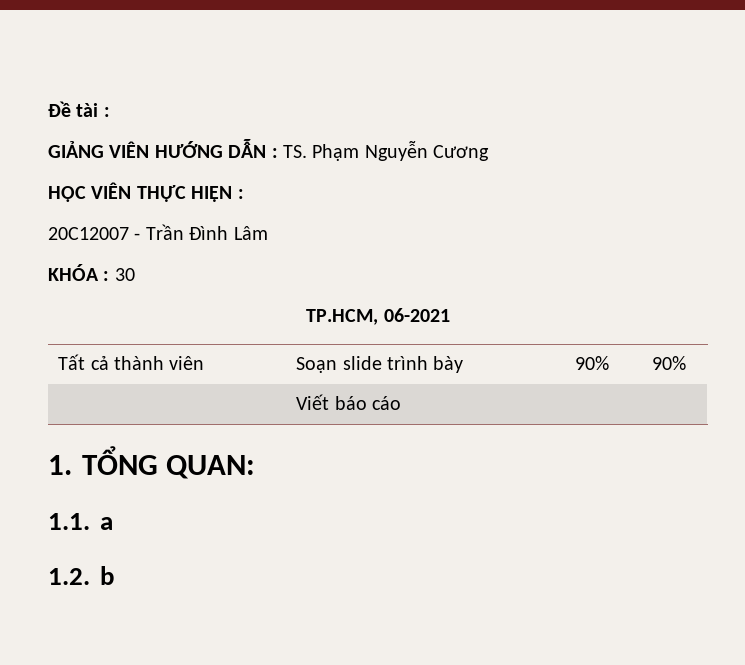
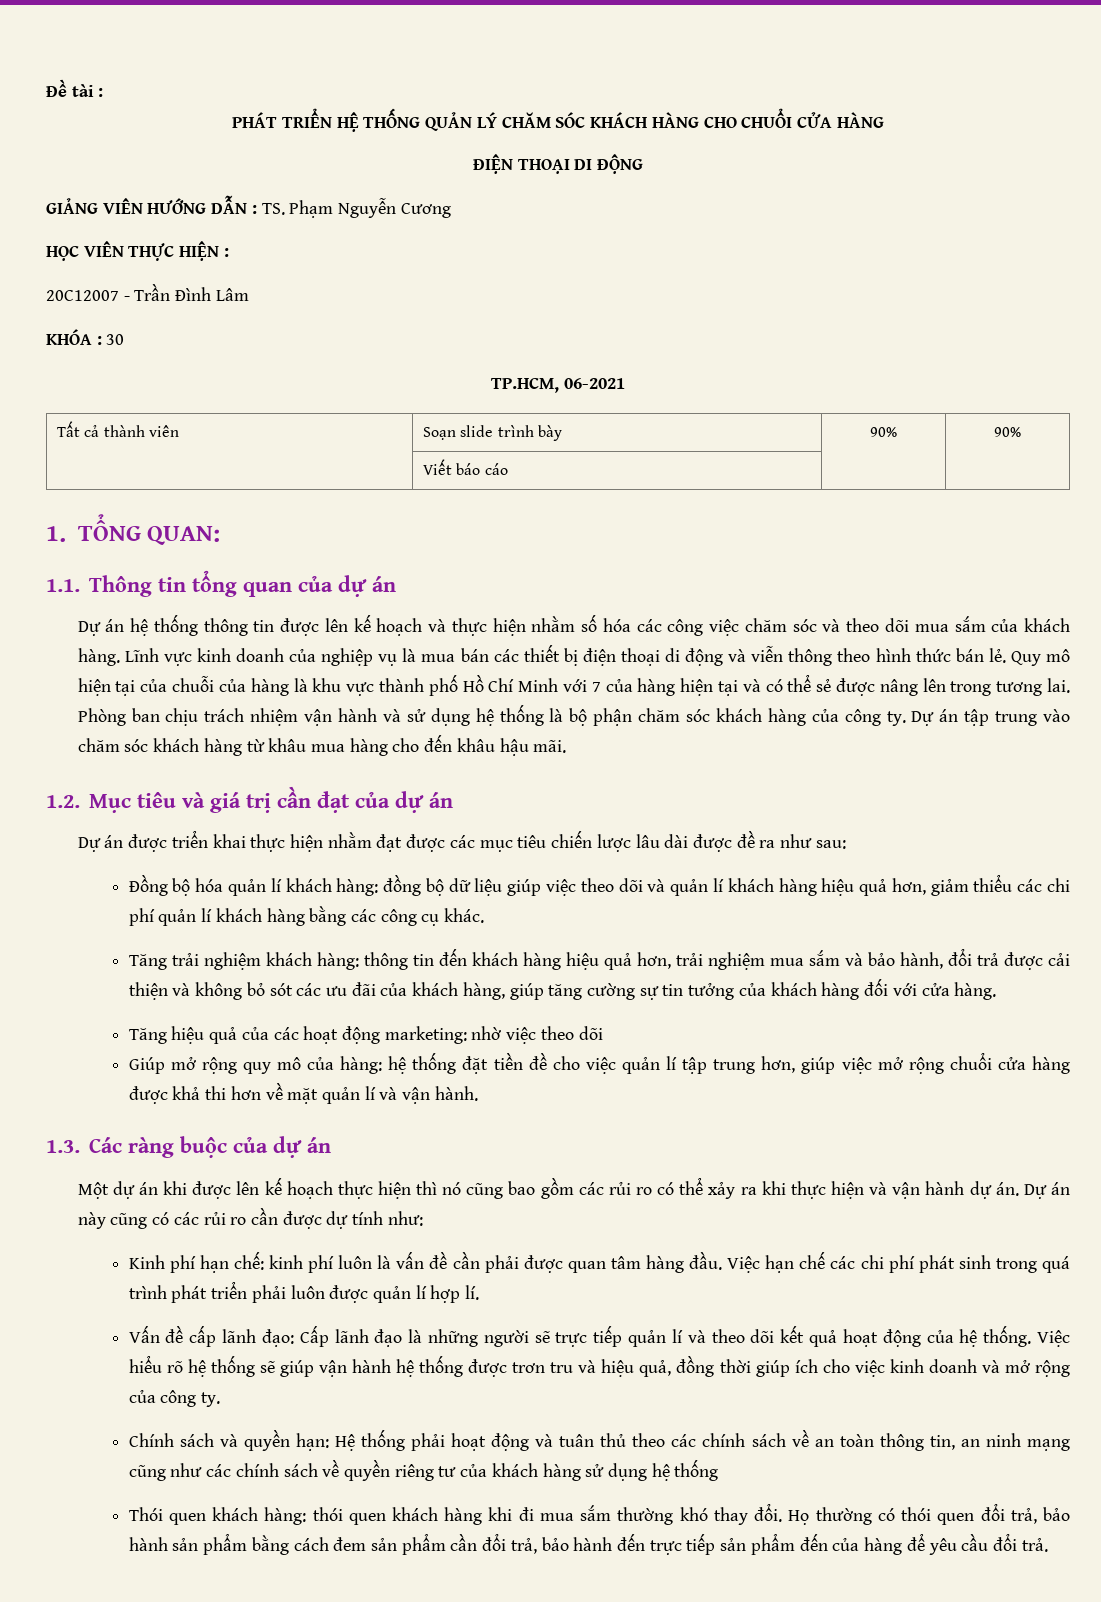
(110, 112) none -> [232,108,884,132] [472,154,644,174] // PHÁT TRIỂN HỆ THỐNG QUẢN LÝ CHĂM SÓC KHÁCH HÀNG CHO CHUỔI CỬA HÀNG // ĐIỆN THOẠI DI ĐỘNG
[100,517,113,530] [48,566,114,585] a // 1.2. b -> [88,570,396,597] [77,614,1070,636] [77,644,1070,666] [77,674,1070,696] [77,704,1070,726] [77,734,567,756] [46,786,453,813] [77,830,846,852] [128,874,1070,896] [128,906,485,926] [128,948,1070,970] [128,978,997,1000] [128,1026,603,1044] [128,1052,1071,1074] [128,1082,478,1104] [46,1136,331,1158] [77,1177,1071,1199] [77,1207,423,1229] [128,1251,1071,1273] [128,1281,480,1303] [128,1325,1070,1347] [128,1355,1071,1377] [128,1390,221,1407] [128,1429,1070,1451] [128,1459,719,1481] [128,1503,1071,1525] [128,1533,1048,1555] Thông tin tổng quan của dự án // Dự án hệ thống thông tin được lên kế hoạch và thực hiện nhằm số hóa các công việc chăm sóc và theo dõi mua sắm của khách hàng. Lĩnh vực kinh doanh của nghiệp vụ là mua bán các thiết bị điện thoại di động và viễn thông theo hình thức bán lẻ. Quy mô hiện tại của chuỗi của hàng là khu vực thành phố Hồ Chí Minh với 7 của hàng hiện tại và có thể sẻ được nâng lên trong tương lai. Phòng ban chịu trách nhiệm vận hành và sử dụng hệ thống là bộ phận chăm sóc khách hàng của công ty. Dự án tập trung vào chăm sóc khách hàng từ khâu mua hàng cho đến khâu hậu mãi. // 1.2. Mục tiêu và giá trị cần đạt của dự án // Dự án được triển khai thực hiện nhằm đạt được các mục tiêu chiến lược lâu dài được đề ra như sau: // Đồng bộ hóa quản lí khách hàng: đồng bộ dữ liệu giúp việc theo dõi và quản lí khách hàng hiệu quả hơn, giảm thiểu các chi phí quản lí khách hàng bằng các công cụ khác. // Tăng trải nghiệm khách hàng: thông tin đến khách hàng hiệu quả hơn, trải nghiệm mua sắm và bảo hành, đổi trả được cải thiện và không bỏ sót các ưu đãi của khách hàng, giúp tăng cường sự tin tưởng của khách hàng đối với cửa hàng. // Tăng hiệu quả của các hoạt động marketing: nhờ việc theo dõi // Giúp mở rộng quy mô của hàng: hệ thống đặt tiền đề cho việc quản lí tập trung hơn, giúp việc mở rộng chuổi cửa hàng được khả thi hơn về mặt quản lí và vận hành. // 1.3. Các ràng buộc của dự án // Một dự án khi được lên kế hoạch thực hiện thì nó cũng bao gồm các rủi ro có thể xảy ra khi thực hiện và vận hành dự án. Dự án này cũng có các rủi ro cần được dự tính như: // Kinh phí hạn chế: kinh phí luôn là vấn đề cần phải được quan tâm hàng đầu. Việc hạn chế các chi phí phát sinh trong quá trình phát triển phải luôn được quản lí hợp lí. // Vấn đề cấp lãnh đạo: Cấp lãnh đạo là những người sẽ trực tiếp quản lí và theo dõi kết quả hoạt động của hệ thống. Việc hiểu rõ hệ thống sẽ giúp vận hành hệ thống được trơn tru và hiệu quả, đồng thời giúp ích cho việc kinh doanh và mở rộng của công ty. // Chính sách và quyền hạn: Hệ thống phải hoạt động và tuân thủ theo các chính sách về an toàn thông tin, an ninh mạng cũng như các chính sách về quyền riêng tư của khách hàng sử dụng hệ thống // Thói quen khách hàng: thói quen khách hàng khi đi mua sắm thường khó thay đổi. Họ thường có thói quen đổi trả, bảo hành sản phẩm bằng cách đem sản phẩm cần đổi trả, bảo hành đến trực tiếp sản phẩm đến của hàng để yêu cầu đổi trả.

